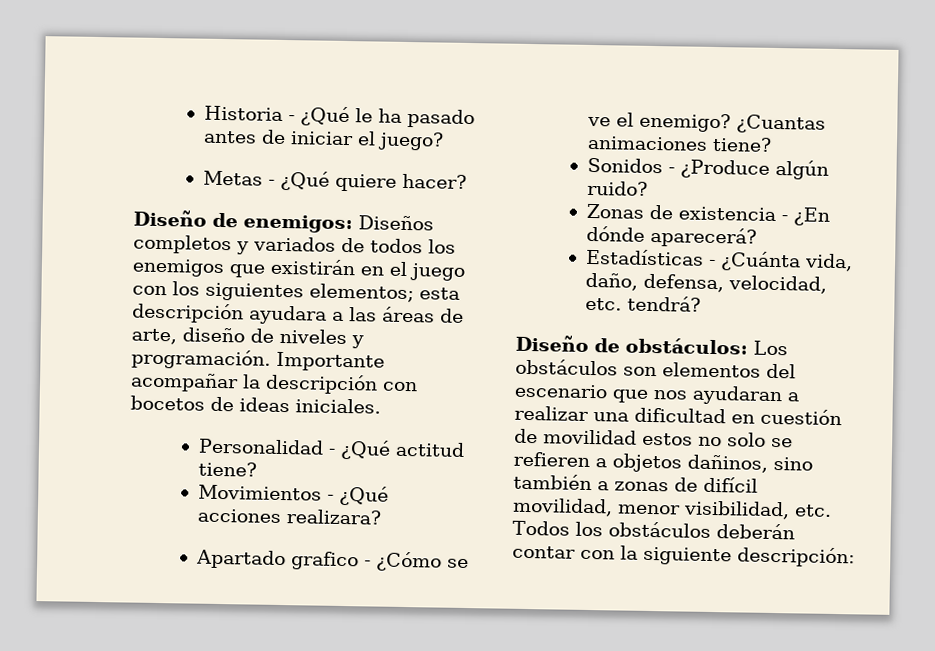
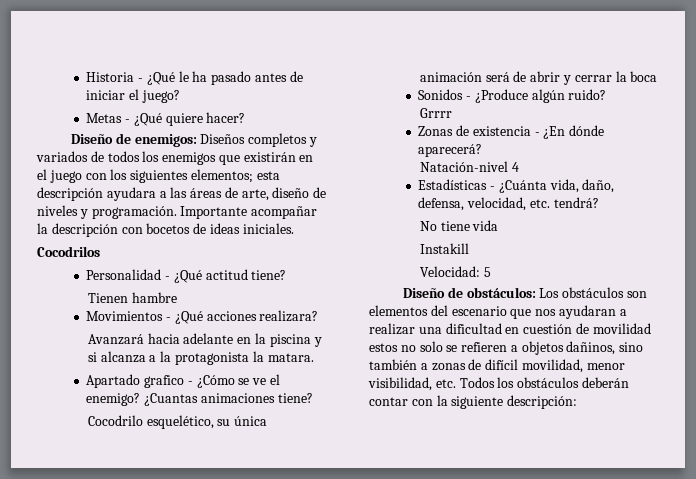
(381, 406) none -> [37,246,100,257] // Cocodrilos
(258, 469) none -> [87,292,177,303] // Tienen hambre
(382, 517) none -> [87,333,322,347] [87,351,314,365] // Avanzará hacia adelante en la piscina y si alcanza a la protagonista la matara.
(773, 144) none -> [87,415,268,429] [419,71,658,85] // Cocodrilo esquelético, su única animación será de abrir y cerrar la boca
(649, 188) none -> [419,108,452,118] // Grrrr
(758, 237) none -> [419,161,519,172] // Natación-nivel 4
(702, 303) none -> [419,220,499,231] [419,243,469,254] [419,266,491,277] // No tiene vida // Instakill // Velocidad: 5

